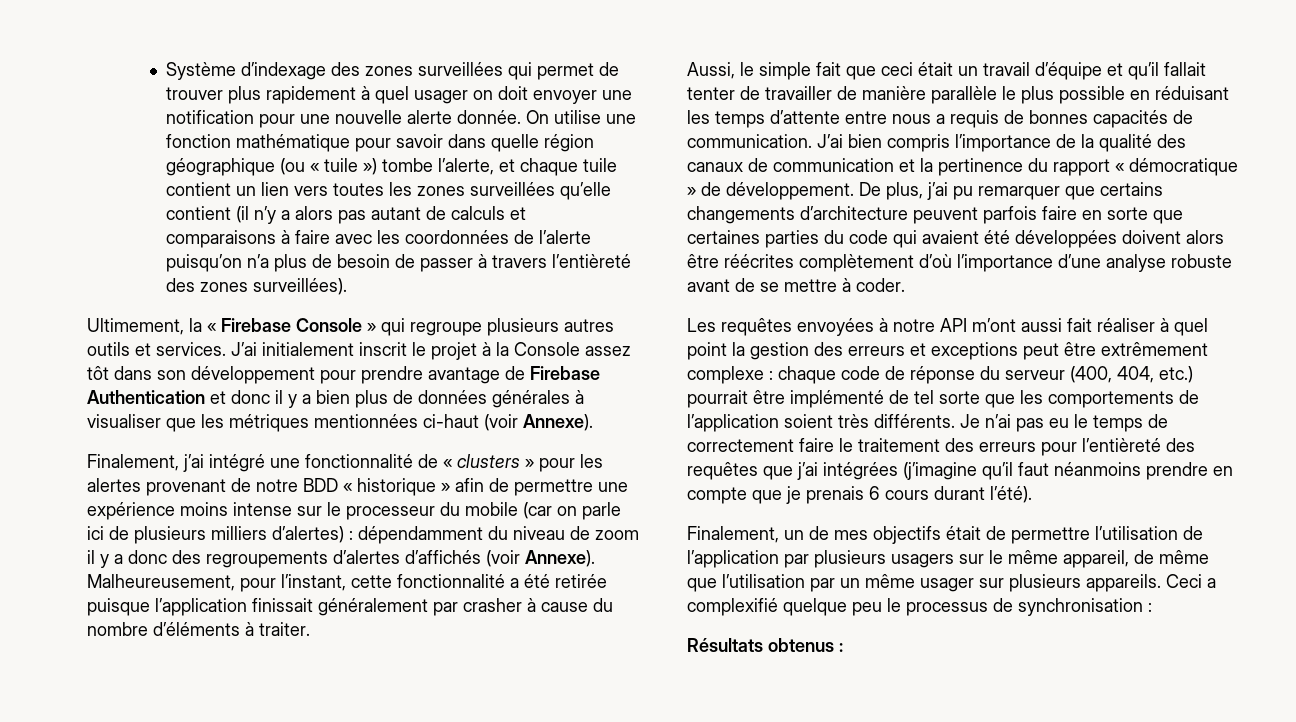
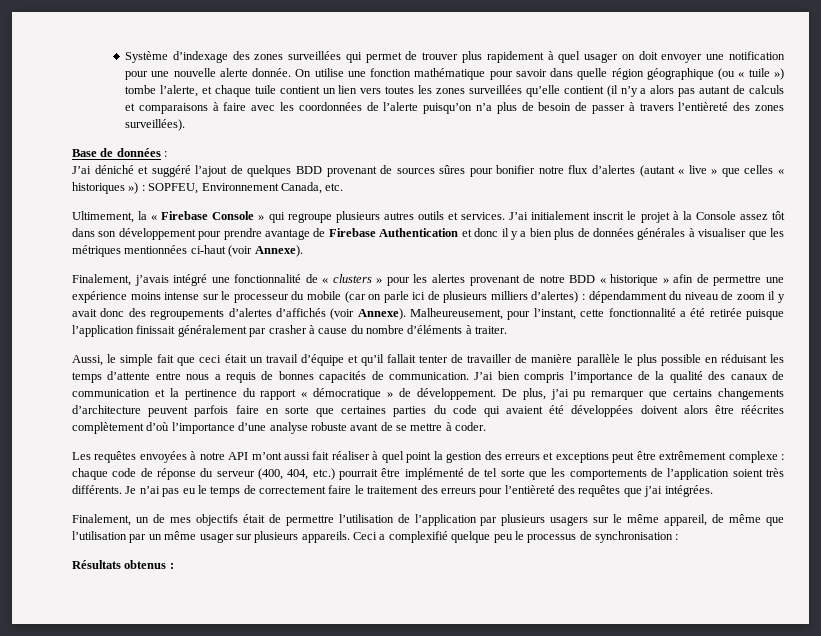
(347, 286) none -> [72,148,168,157] [72,165,785,177] [72,182,344,194] // Base de données : // J’ai déniché et suggéré l’ajout de quelques BDD provenant de sources sûres pour bonifier notre flux d’alertes (autant « live » que celles « historiques ») : SOPFEU, Environnement Canada, etc.
[183,454,204,472] j’ai -> [134,275,169,286] j’avais
[114,554,123,564] a -> [72,309,97,317] avait
[823,462,1233,480] [687,486,1032,504] intégrées (j’imagine qu’il faut néanmoins prendre en compte que je prenais 6 cours durant l’été). -> [664,485,713,497] intégrées.

